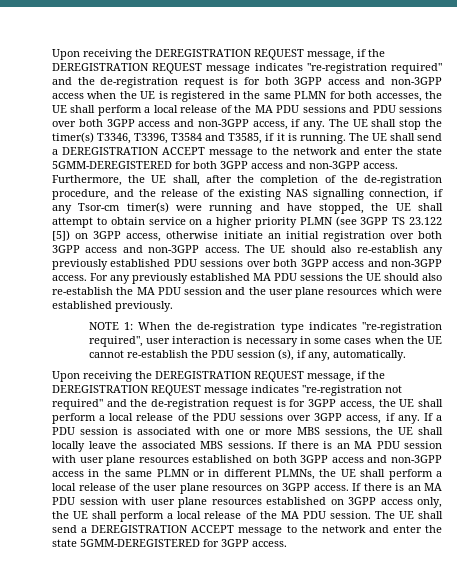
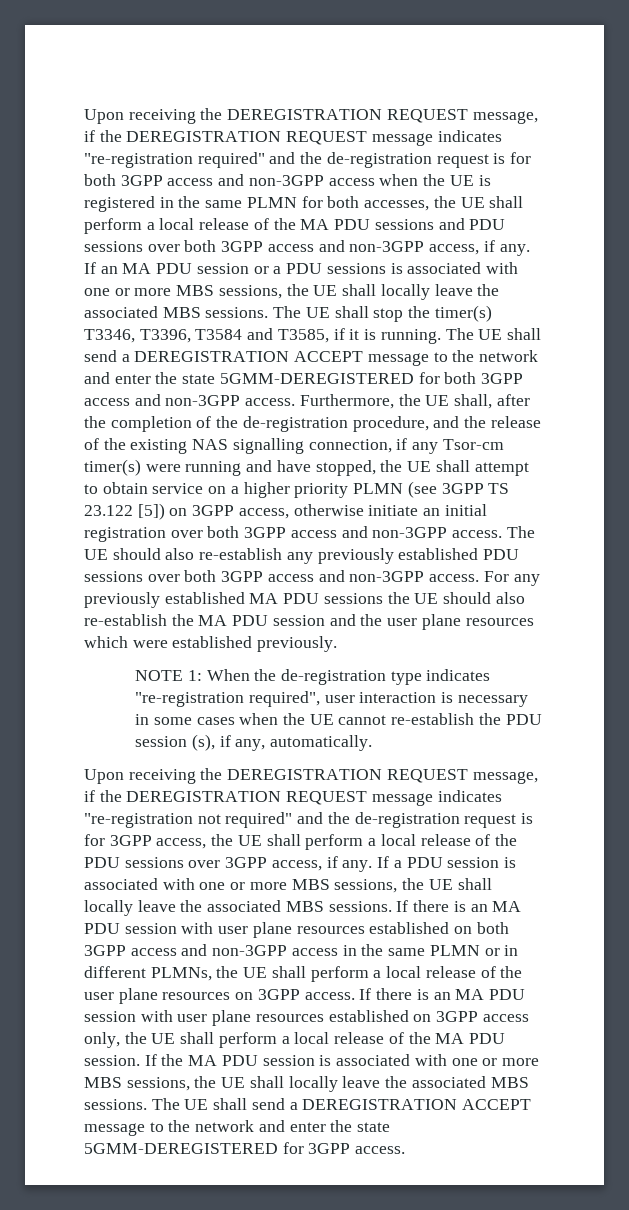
(326, 125) none -> [84,262,518,274] [84,284,500,300] [84,306,269,318] If an MA PDU session or a PDU sessions is associated with one or more MBS sessions, the UE shall locally leave the associated MBS sessions.
(371, 515) none -> [144,1054,539,1066] [84,1076,529,1092] [84,1099,147,1110] If the MA PDU session is associated with one or more MBS sessions, the UE shall locally leave the associated MBS sessions.

